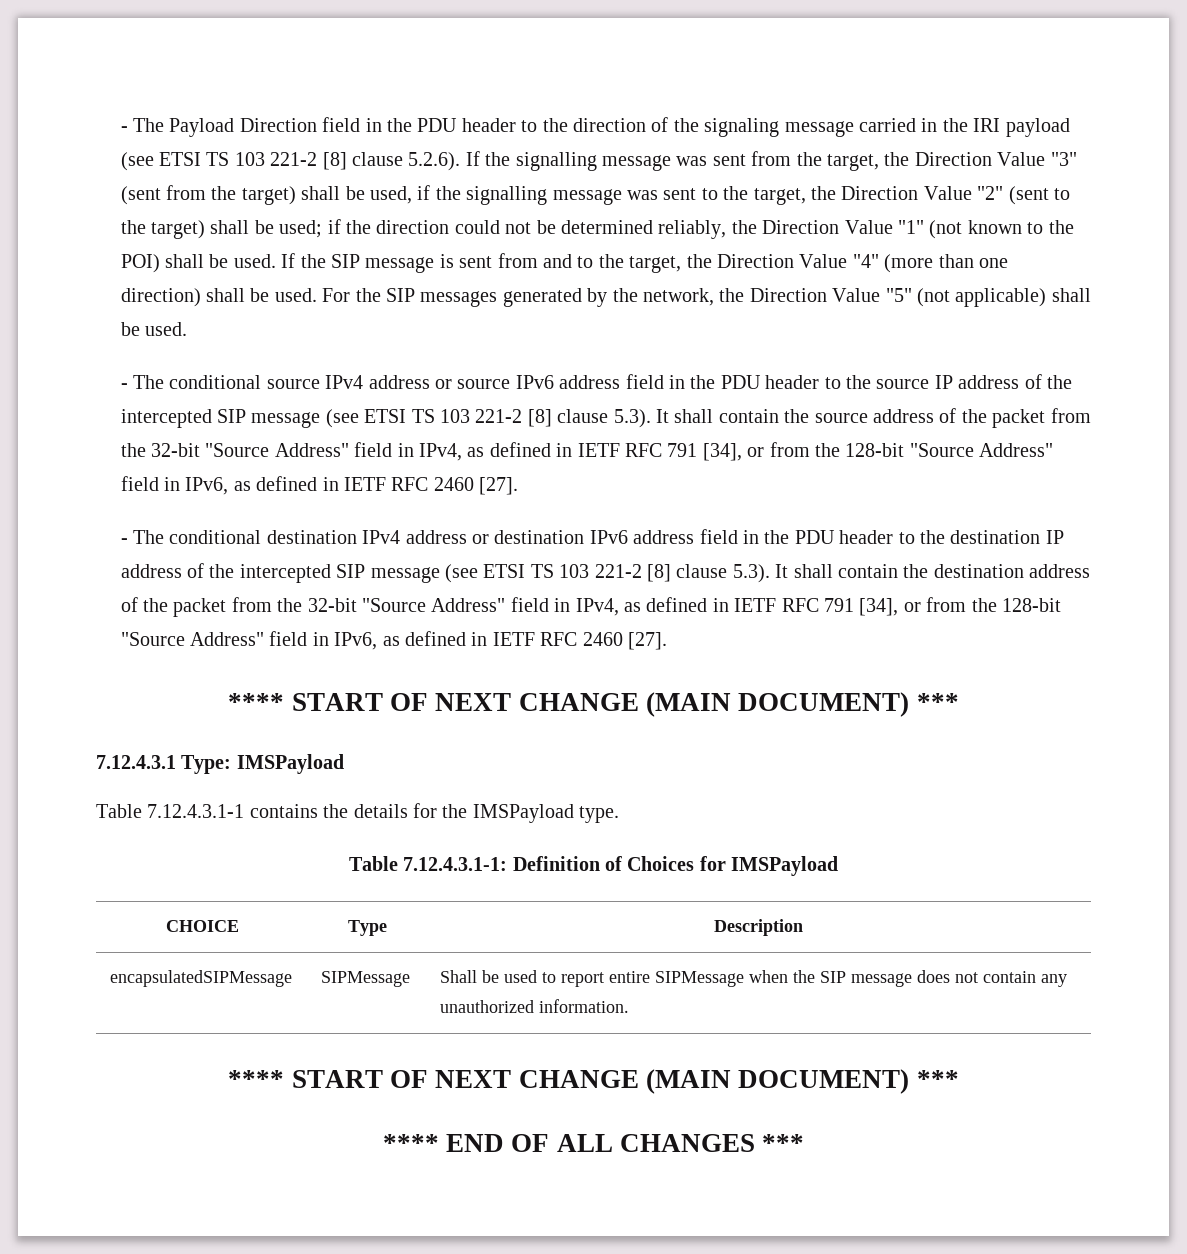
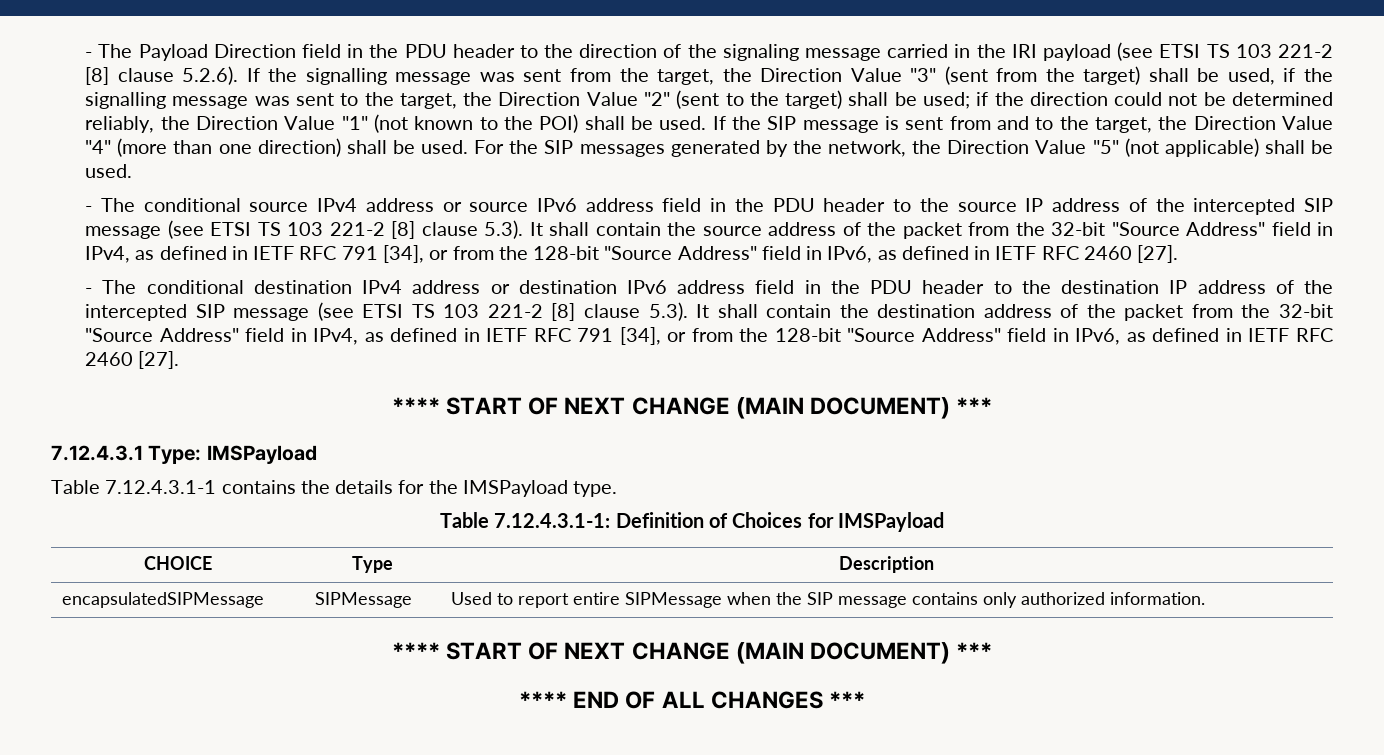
[440,970,538,983] Shall be used -> [450,592,492,605] Used
[917,970,1068,987] [440,1000,535,1013] does not contain any unauthorized -> [911,592,1105,608] contains only authorized

